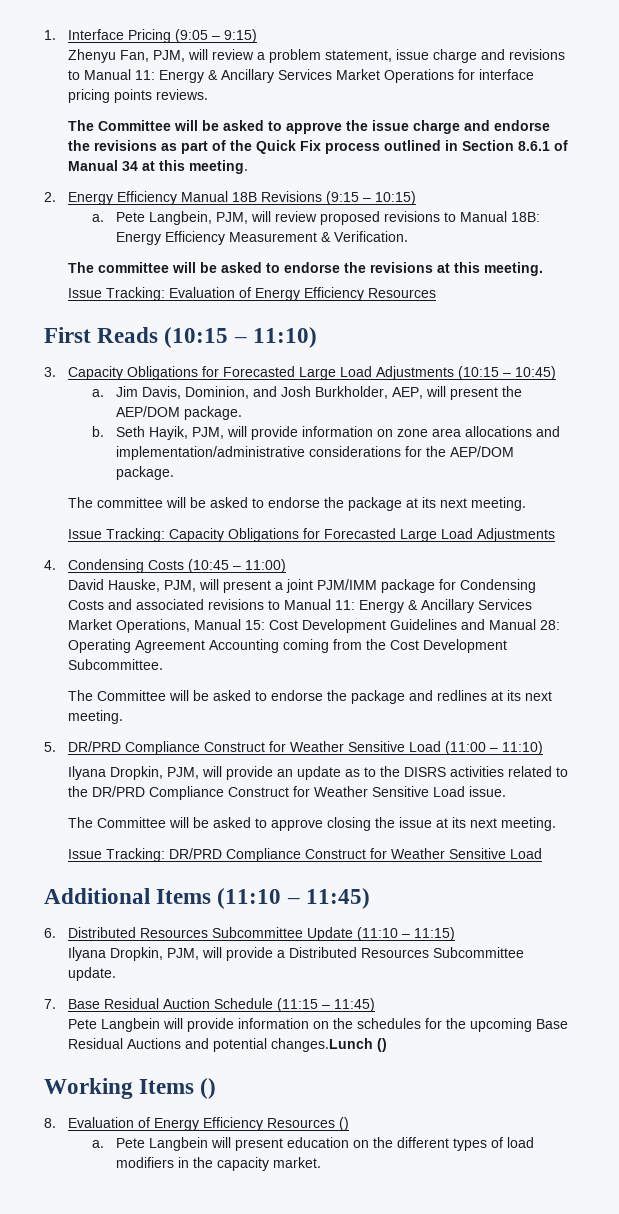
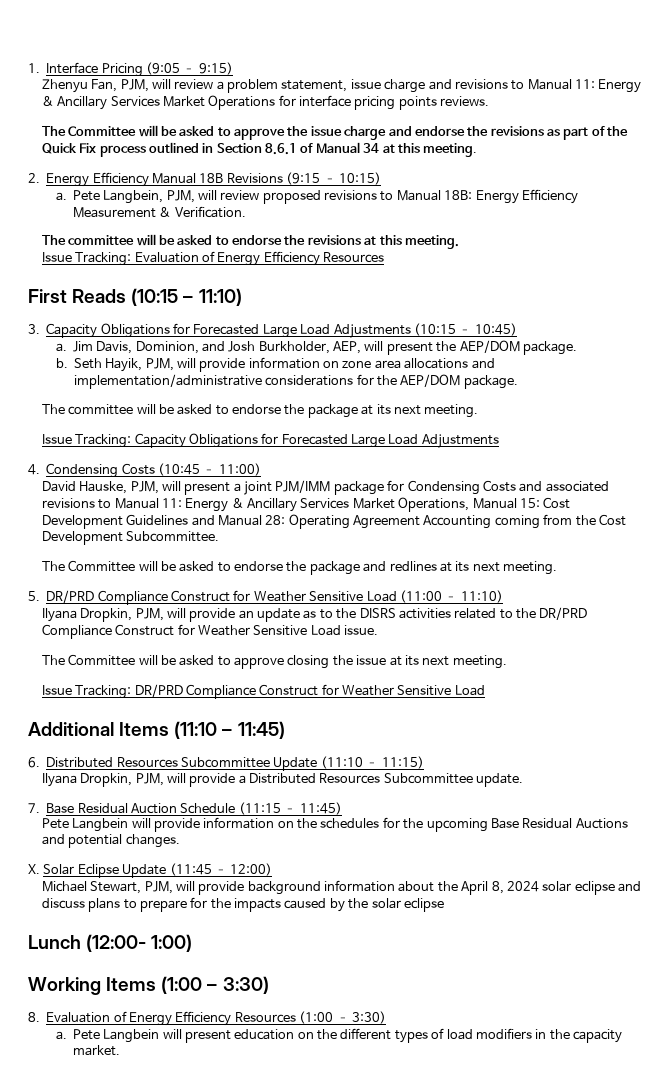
[271,1038,388,1052] changes.Lunch () -> [125,834,180,848] [28,863,273,878] [41,880,642,895] [41,897,444,912] [28,934,193,952] changes. // X. Solar Eclipse Update (11:45 – 12:00) // Michael Stewart, PJM, will provide background information about the April 8, 2024 solar eclipse and discuss plans to prepare for the impacts caused by the solar eclipse // Lunch (12:00- 1:00)
[200,1078,217,1099] () -> [161,976,269,994] (1:00 – 3:30)
[339,1117,350,1131] () -> [299,1011,386,1024] (1:00 – 3:30)

